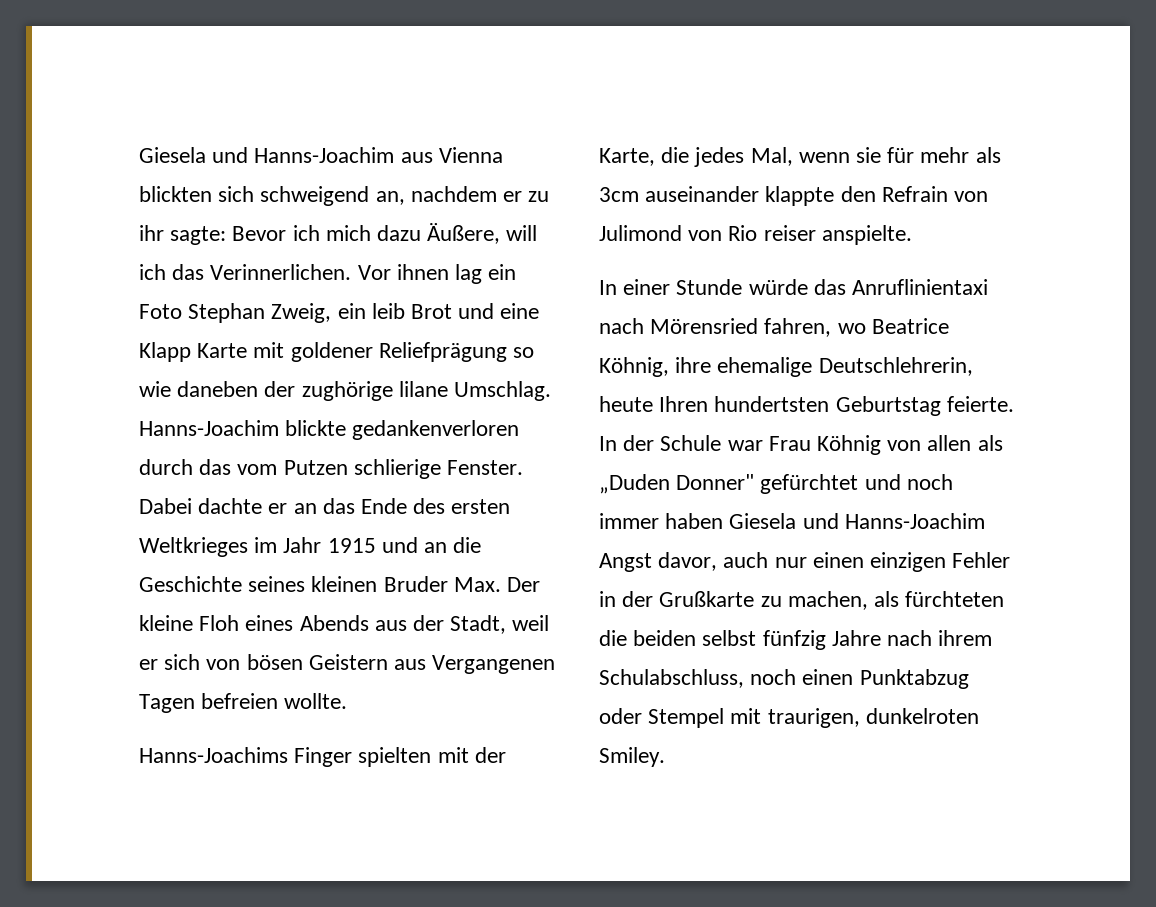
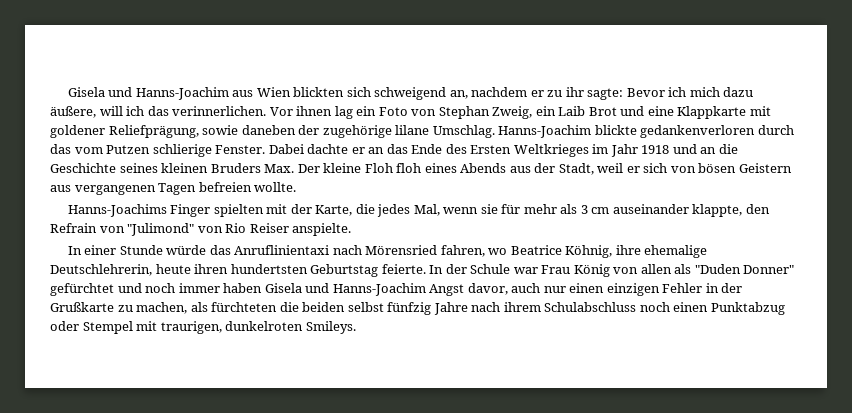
[139,147,206,163] Giesela -> [67,87,105,97] Gisela
[438,147,503,163] Vienna -> [256,87,291,97] Wien
[427,223,501,244] Äußere, -> [50,106,96,118] äußere,
[210,264,352,280] Verinnerlichen. -> [172,106,267,116] verinnerlichen.
(182, 311) none -> [411,109,437,116] von
[371,303,405,319] leib -> [558,106,586,116] Laib
[139,342,535,362] [139,381,171,397] Klapp Karte mit goldener Reliefprägung so wie -> [677,106,771,119] [50,125,239,138] Klappkarte mit goldener Reliefprägung, sowie
[301,381,393,401] zughörige -> [322,125,392,138] zugehörige
[451,499,511,514] ersten -> [470,145,512,154] Ersten
[327,538,376,553] 1915 -> [641,145,670,154] 1918
[383,576,448,592] Bruder -> [210,163,261,173] Bruders
(240, 623) none -> [396,163,422,173] floh
[432,655,556,674] Vergangenen -> [74,185,156,195] vergangenen
[599,186,835,206] 3cm auseinander klappte -> [580,204,743,217] 3 cm auseinander klappte,
[599,225,682,241] Julimond -> [127,223,195,236] "Julimond"
[763,225,816,241] reiser -> [249,223,289,233] Reiser
[659,396,709,412] Ihren -> [194,264,229,274] ihren
[817,435,882,455] Köhnig -> [573,264,610,277] König
[599,474,670,494] „Duden -> [694,264,741,274] "Duden
[729,513,797,529] Giesela -> [264,283,302,293] Gisela
[599,669,744,688] Schulabschluss, -> [544,302,637,312] Schulabschluss
[599,747,665,767] Smiley. -> [305,321,356,334] Smileys.

